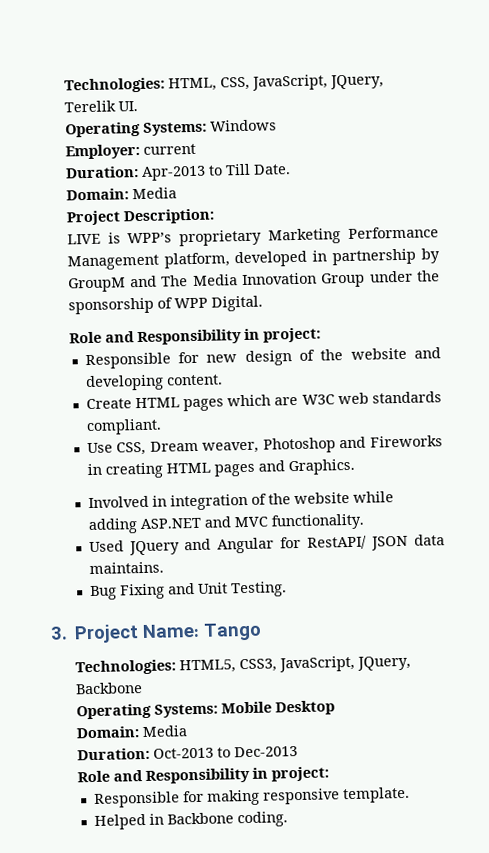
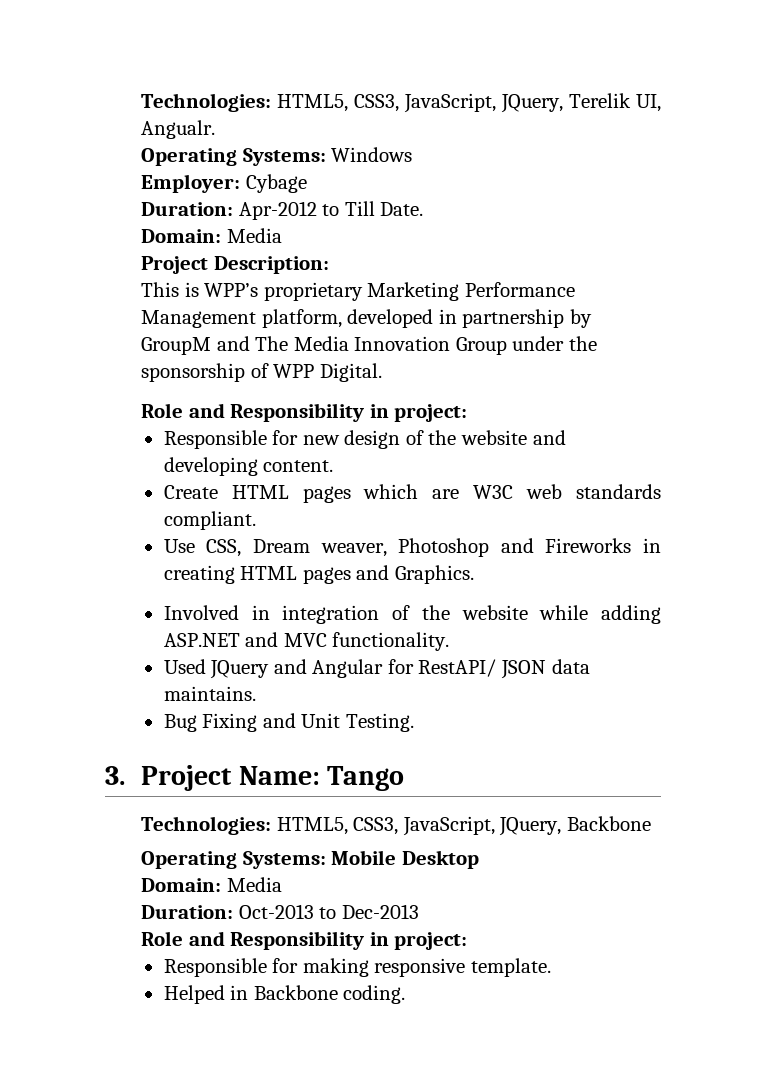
[63,76,250,94] Technologies: HTML, CSS, -> [141,93,400,112] Technologies: HTML5, CSS3,
[117,101,138,112] UI. -> [636,94,661,112] [141,120,216,139] UI, Angualr.
[142,143,196,155] [64,165,206,181] current // Duration: Apr-2013 -> [245,174,307,193] [141,201,317,220] Cybage // Duration: Apr-2012
[66,233,101,245] LIVE -> [141,282,180,297] This

